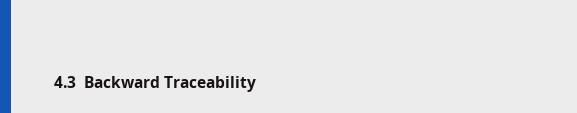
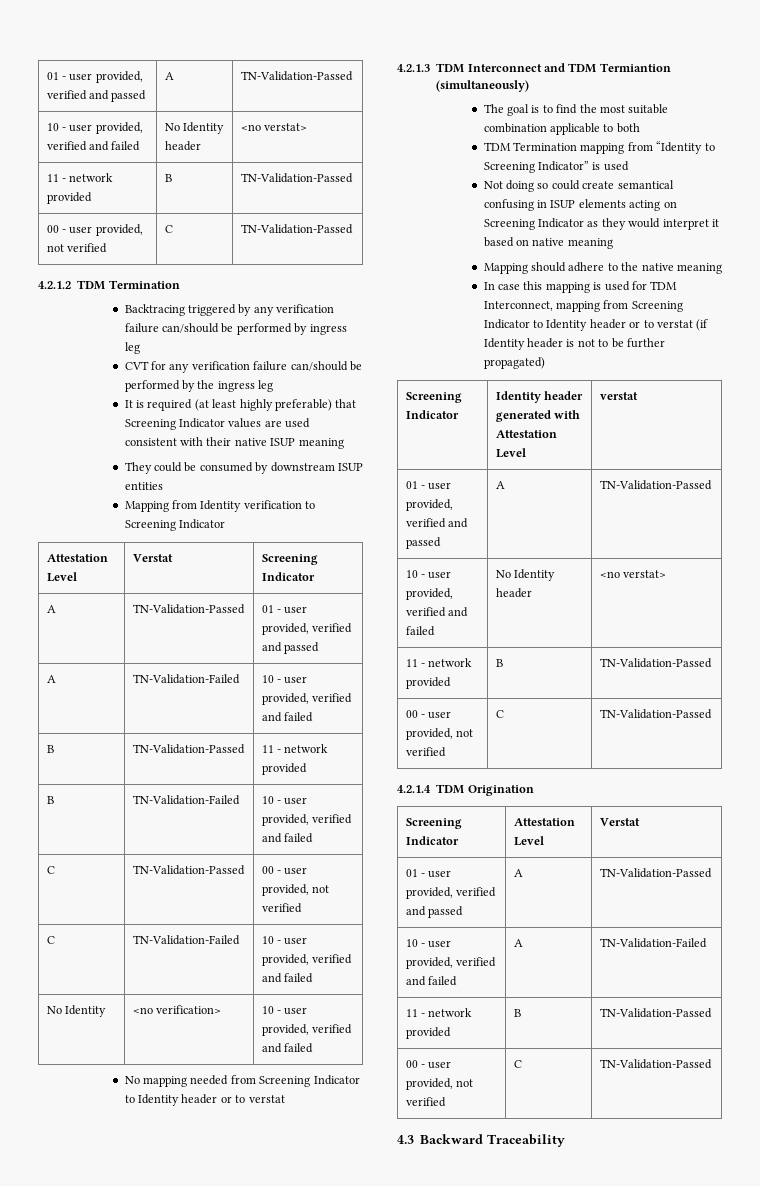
(54, 82) none -> [46,71,143,83] [46,90,147,102] [164,72,174,80] [240,71,353,81] [46,122,143,134] [46,141,141,151] [164,122,224,134] [164,141,201,151] [240,123,307,131] [46,173,114,182] [46,192,92,204] [164,174,172,182] [240,173,353,183] [46,224,143,236] [46,243,107,253] [164,225,173,233] [240,224,353,234] [38,280,180,290] [124,304,335,316] [124,323,347,335] [124,342,140,354] [124,361,362,373] [124,380,274,392] [124,399,357,411] [124,418,311,430] [124,437,344,449] [124,462,363,474] [124,482,163,490] [124,500,316,512] [124,519,226,531] [46,554,108,562] [46,572,77,582] [132,554,173,562] [261,554,318,565] [261,572,315,581] [46,605,56,613] [132,604,245,614] [261,605,308,614] [261,623,352,635] [261,642,319,654] [46,675,56,683] [132,674,240,684] [261,675,308,684] [261,693,352,705] [261,712,313,722] [46,745,54,753] [132,744,245,754] [261,744,329,753] [261,763,307,775] [46,796,54,804] [132,795,240,805] [261,796,308,805] [261,814,352,826] [261,833,313,843] [46,866,55,874] [132,865,245,875] [261,866,308,875] [261,884,329,896] [261,903,302,913] [46,936,55,944] [132,935,240,945] [261,936,308,945] [261,954,352,966] [261,973,313,983] [46,1005,106,1017] [132,1005,221,1014] [261,1006,308,1015] [261,1024,352,1036] [261,1043,313,1053] [124,1075,360,1087] [124,1094,285,1106] [397,63,671,73] [436,80,530,92] [483,104,669,116] [483,123,640,135] [483,141,715,154] [483,161,629,173] [483,180,674,192] [483,199,677,211] [483,218,719,230] [483,237,613,249] [483,262,722,274] [483,281,678,293] [483,300,683,312] [483,319,709,331] [483,338,665,350] [483,357,545,369] [405,392,462,403] [405,410,459,419] [495,391,583,403] [495,410,580,422] [495,430,557,438] [495,448,526,458] [599,392,638,400] [405,481,452,490] [405,499,453,511] [405,518,468,528] [405,537,441,549] [495,481,505,489] [599,480,712,490] [405,570,452,579] [405,588,453,600] [405,607,468,617] [405,626,435,636] [495,569,555,581] [495,588,532,598] [599,570,666,578] [405,658,473,667] [405,677,451,689] [495,659,503,667] [599,658,712,668] [405,710,452,719] [405,728,473,740] [405,747,446,757] [495,710,504,718] [599,709,712,719] [397,784,534,796] [405,818,462,829] [405,836,459,845] [513,818,575,826] [513,836,544,846] [599,818,640,826] [405,869,452,878] [405,887,496,899] [405,906,463,918] [513,869,523,877] [599,868,712,878] [405,939,452,948] [405,957,496,969] [405,976,457,986] [513,939,523,947] [599,938,707,948] [405,1008,473,1017] [405,1027,451,1039] [513,1009,521,1017] [599,1008,712,1018] [405,1060,452,1069] [405,1078,473,1090] [405,1097,446,1107] [513,1060,522,1068] [599,1059,712,1069] 01 - user provided, verified and passed | A | TN-Validation-Passed // 10 - user provided, verified and failed | No Identity header | <no verstat> // 11 - network provided | B | TN-Validation-Passed // 00 - user provided, not verified | C | TN-Validation-Passed // 4.2.1.2 TDM Termination // Backtracing triggered by any verification failure can/should be performed by ingress leg // CVT for any verification failure can/should be performed by the ingress leg // It is required (at least highly preferable) that Screening Indicator values are used consistent with their native ISUP meaning // They could be consumed by downstream ISUP entities // Mapping from Identity verification to Screening Indicator // Attestation Level | Verstat | Screening Indicator // A | TN-Validation-Passed | 01 - user provided, verified and passed // A | TN-Validation-Failed | 10 - user provided, verified and failed // B | TN-Validation-Passed | 11 - network provided // B | TN-Validation-Failed | 10 - user provided, verified and failed // C | TN-Validation-Passed | 00 - user provided, not verified // C | TN-Validation-Failed | 10 - user provided, verified and failed // No Identity | <no verification> | 10 - user provided, verified and failed // No mapping needed from Screening Indicator to Identity header or to verstat // 4.2.1.3 TDM Interconnect and TDM Termiantion (simultaneously) // The goal is to find the most suitable combination applicable to both // TDM Termination mapping from “Identity to Screening Indicator” is used // Not doing so could create semantical confusing in ISUP elements acting on Screening Indicator as they would interpret it based on native meaning // Mapping should adhere to the native meaning // In case this mapping is used for TDM Interconnect, mapping from Screening Indicator to Identity header or to verstat (if Identity header is not to be further propagated) // Screening Indicator | Identity header generated with Attestation Level | verstat // 01 - user provided, verified and passed | A | TN-Validation-Passed // 10 - user provided, verified and failed | No Identity header | <no verstat> // 11 - network provided | B | TN-Validation-Passed // 00 - user provided, not verified | C | TN-Validation-Passed // 4.2.1.4 TDM Origination // Screening Indicator | Attestation Level | Verstat // 01 - user provided, verified and passed | A | TN-Validation-Passed // 10 - user provided, verified and failed | A | TN-Validation-Failed // 11 - network provided | B | TN-Validation-Passed // 00 - user provided, not verified | C | TN-Validation-Passed //

